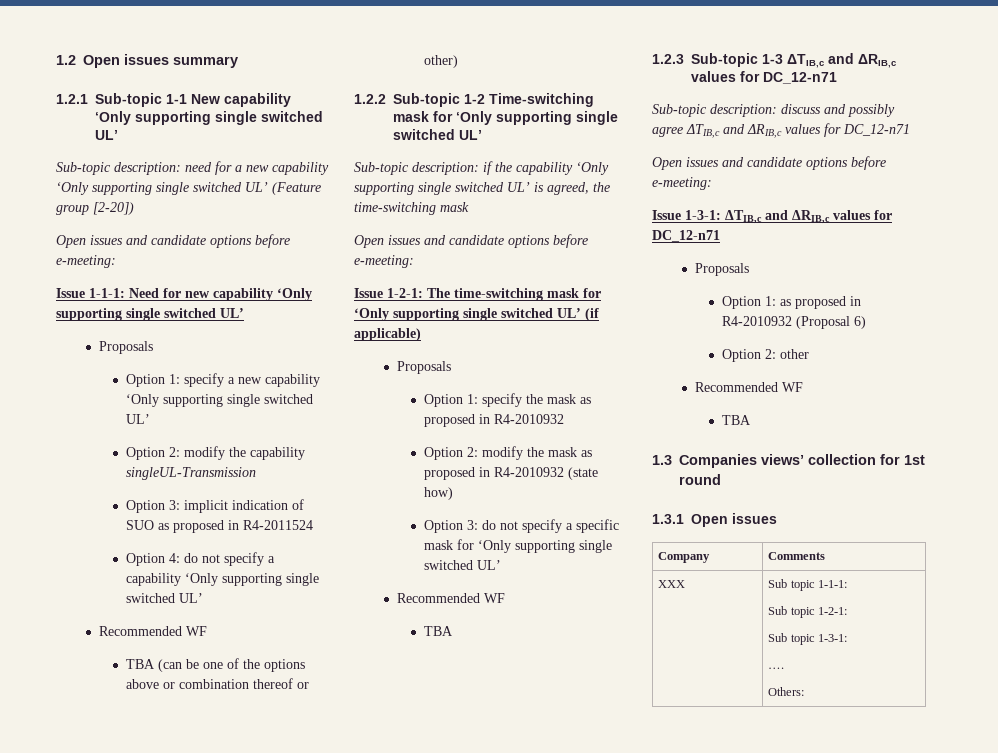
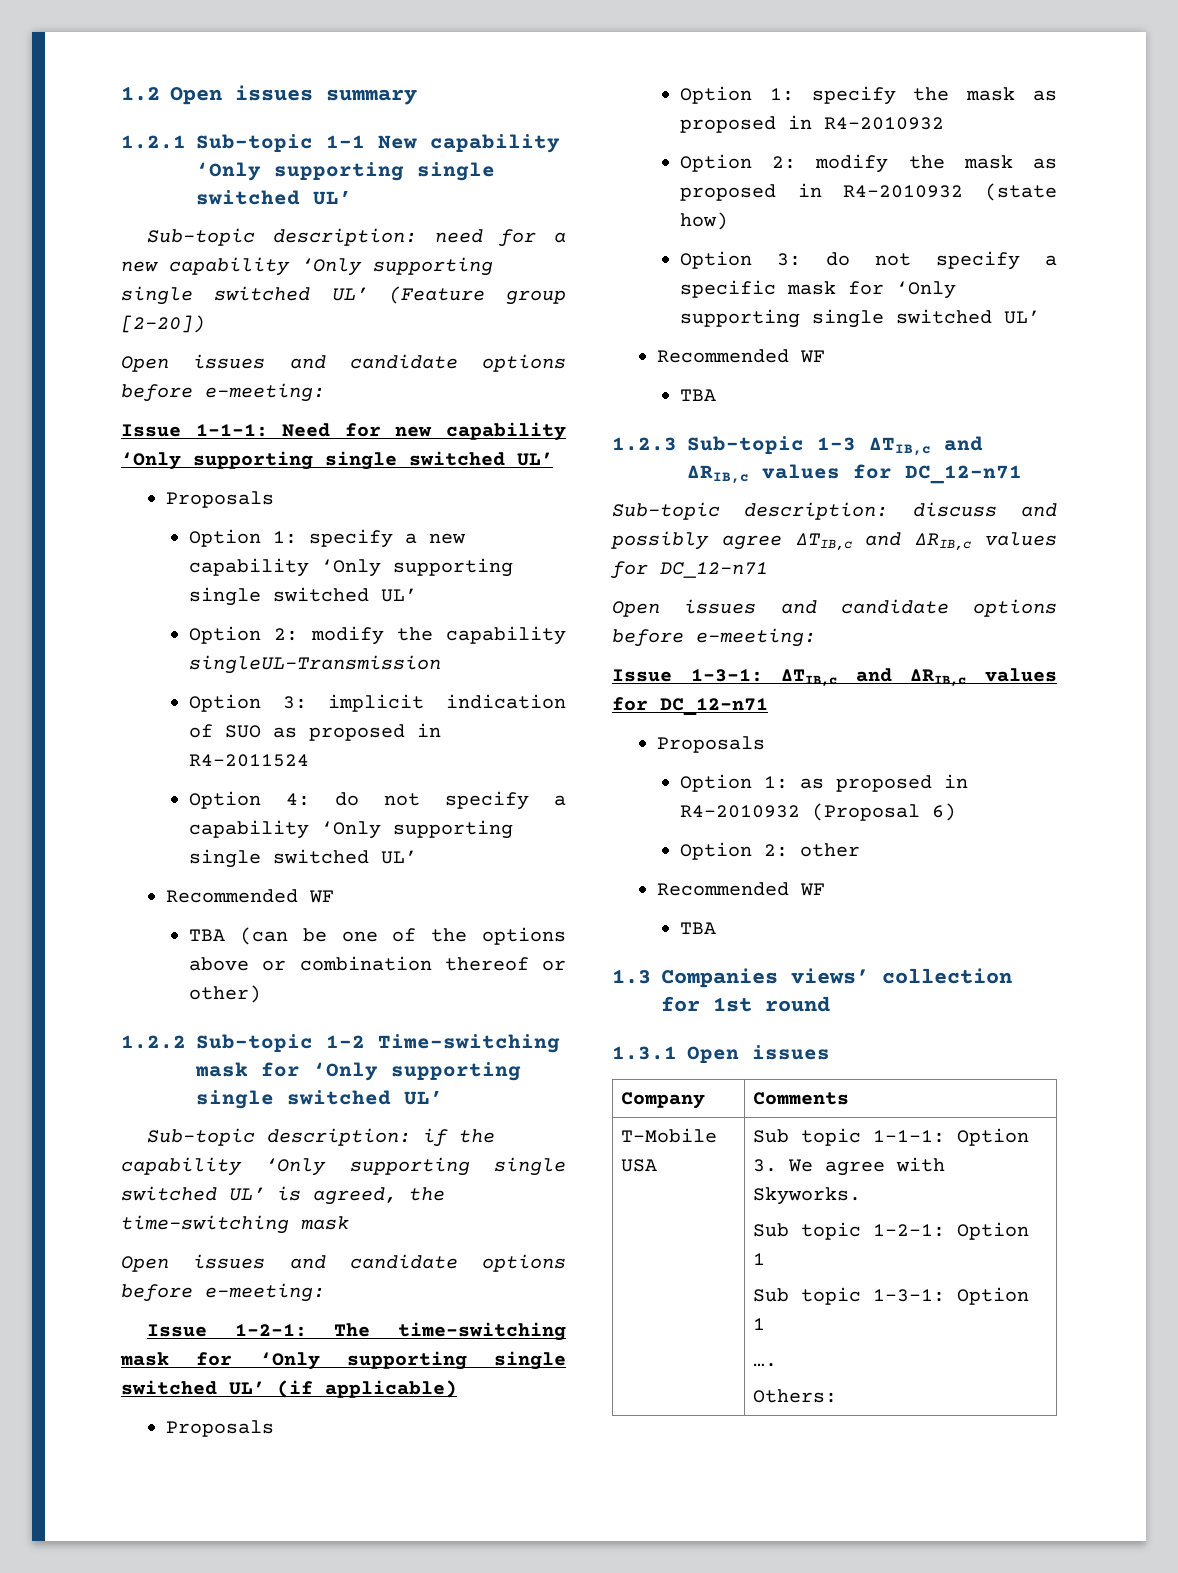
[658,580,686,588] XXX -> [621,1128,718,1143] [621,1159,658,1172] T-Mobile USA
(847, 584) none -> [957,1128,1030,1146] [753,1157,946,1176] [753,1187,862,1205] Option 3. We agree with Skyworks.
(847, 611) none -> [957,1222,1030,1240] [753,1253,766,1265] Option 1
(847, 638) none -> [957,1287,1030,1305] [753,1318,766,1330] Option 1

